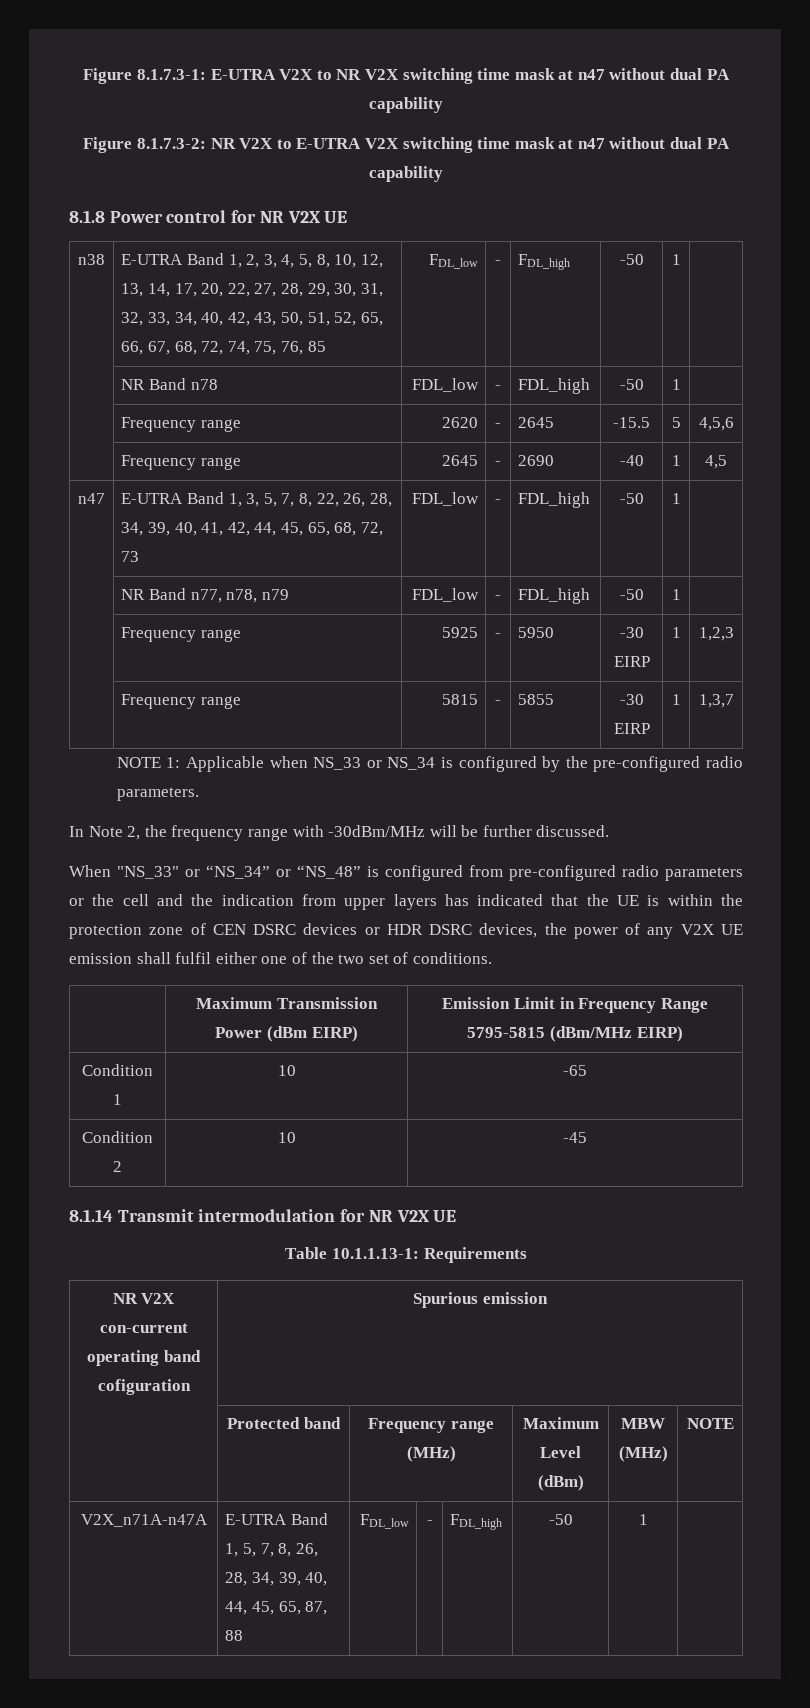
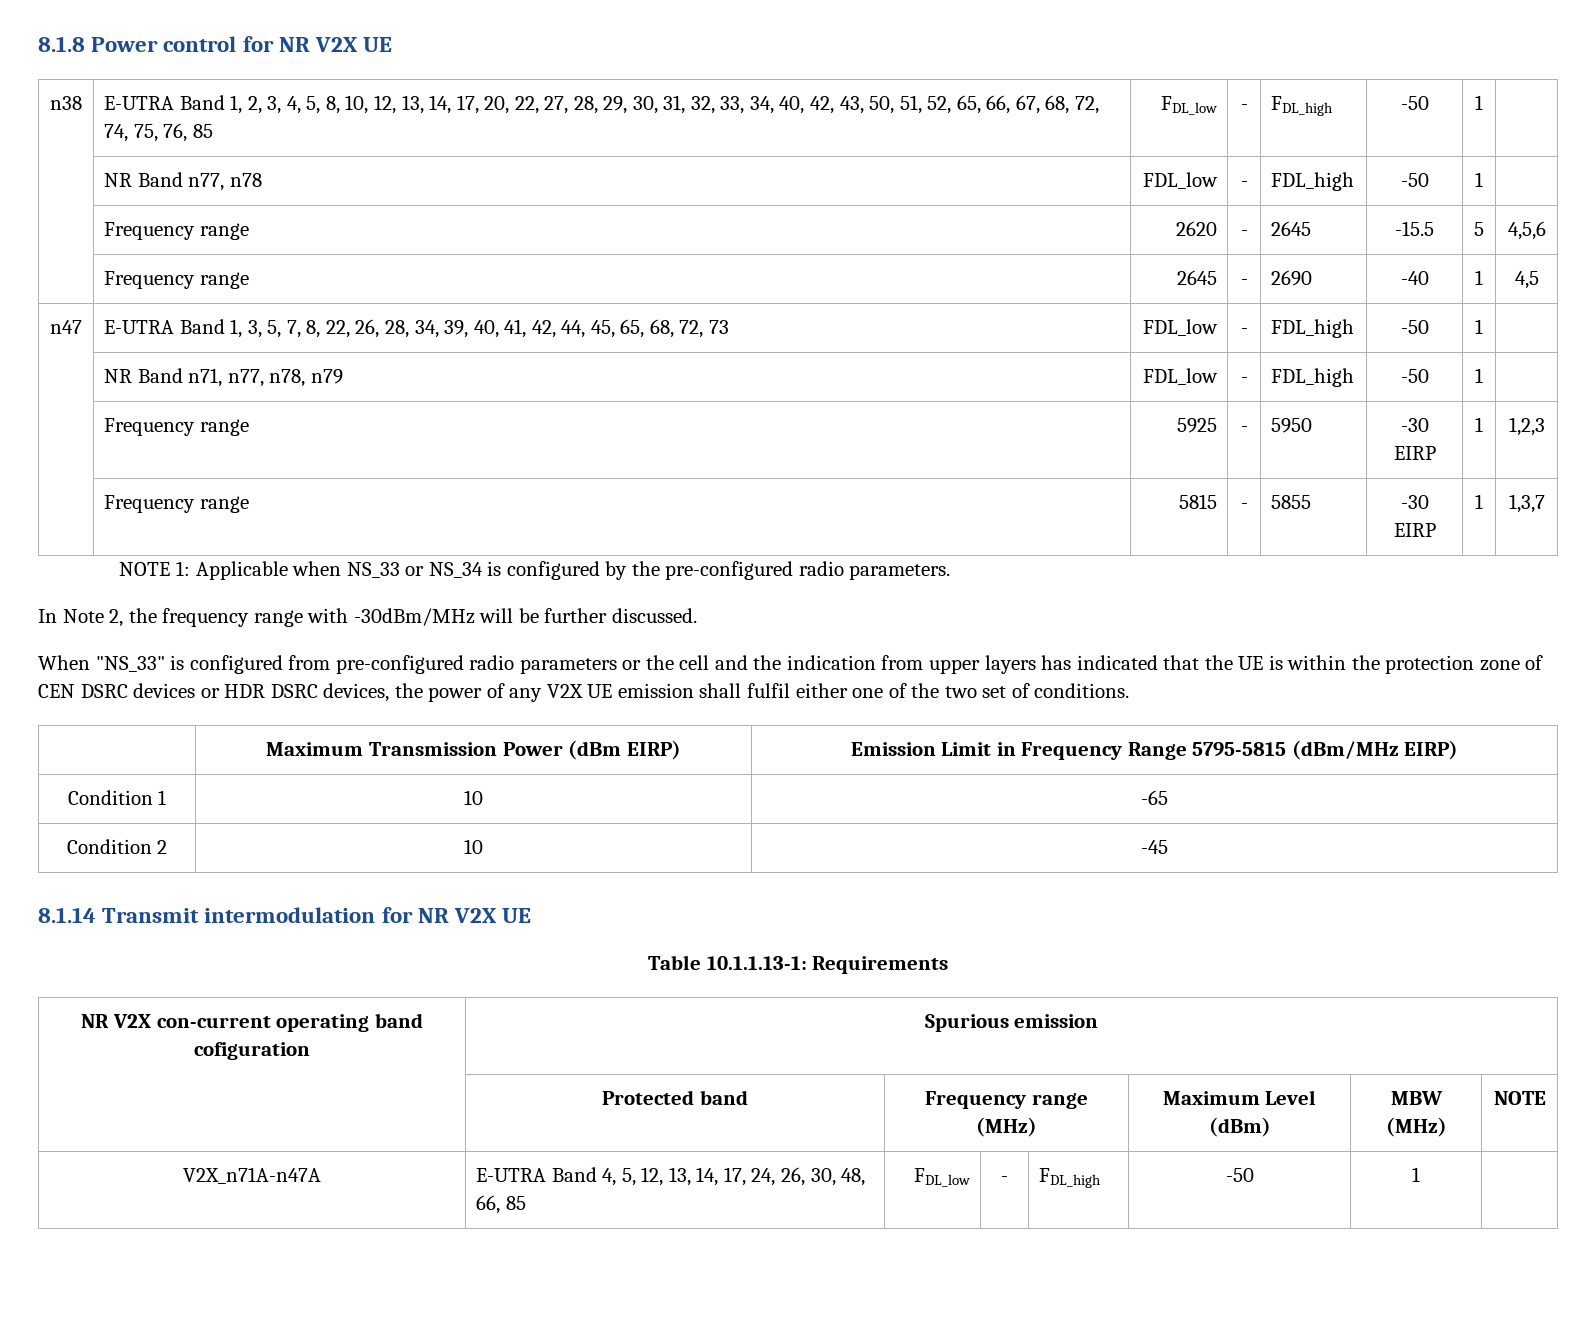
[83,68,730,84] [369,97,443,113] [83,137,730,153] [369,166,443,182] Figure 8.1.7.3-1: E-UTRA V2X to NR V2X switching time mask at n47 without dual PA capability // Figure 8.1.7.3-2: NR V2X to E-UTRA V2X switching time mask at n47 without dual PA capability // -> (38, 44) none
(187, 384) none -> [188,173,225,191] n77,
(187, 594) none -> [188,368,223,387] n71,
[185,865,361,879] or “NS_34” or “NS_48” -> (165, 664) none
[225,1543,318,1557] [225,1572,328,1586] [225,1601,328,1615] [225,1630,244,1641] 1, 5, 7, 8, 26, 28, 34, 39, 40, 44, 45, 65, 87, 88 -> [602,1167,866,1186] [476,1195,526,1214] 4, 5, 12, 13, 14, 17, 24, 26, 30, 48, 66, 85

